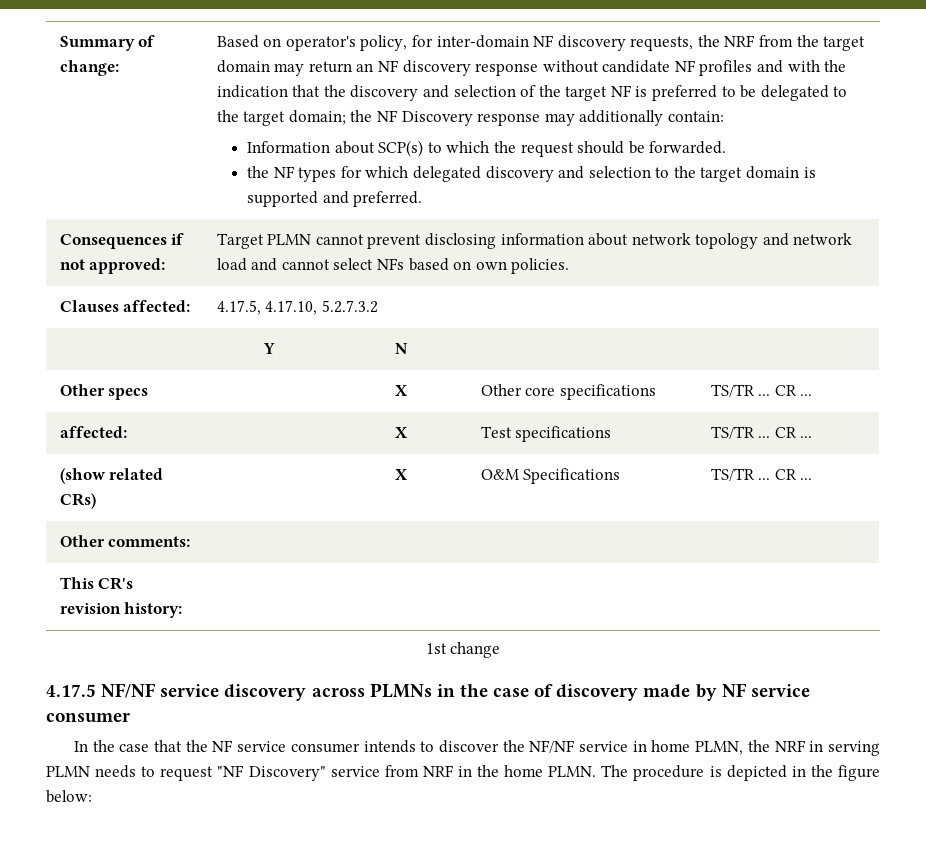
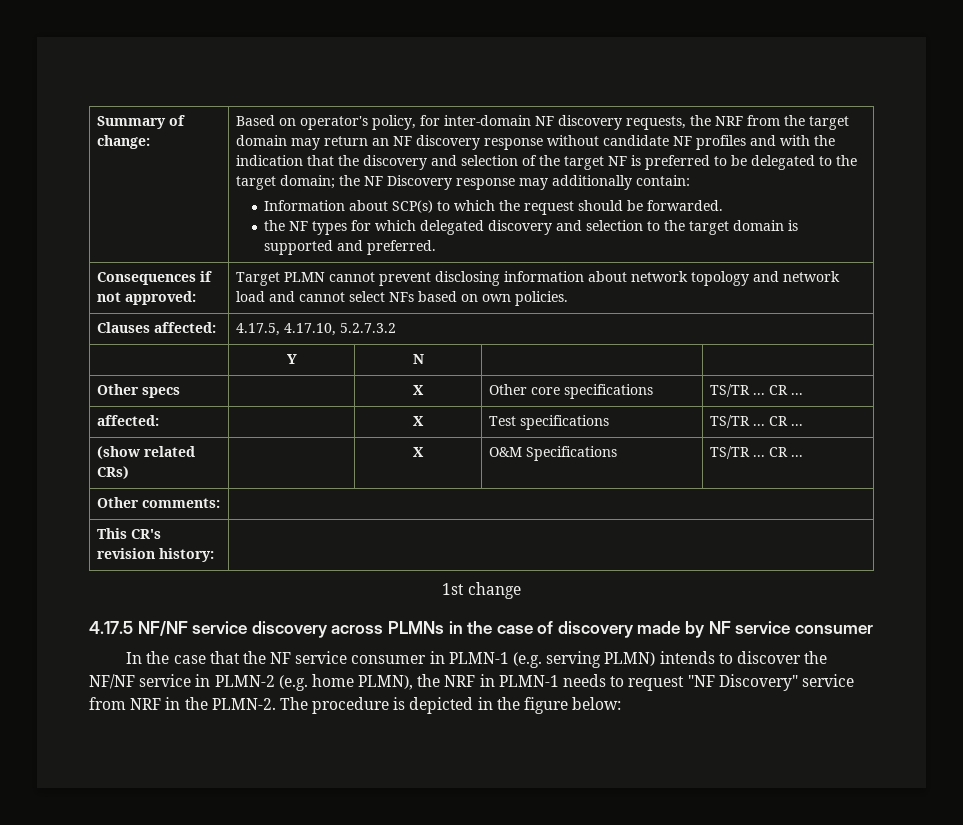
(360, 748) none -> [429,651,656,668] in PLMN-1 (e.g. serving PLMN)
[651,740,744,755] home PLMN, -> [214,674,414,691] PLMN-2 (e.g. home PLMN),
[828,741,880,756] [46,766,90,777] serving PLMN -> [498,675,559,687] PLMN-1
[504,765,597,777] home PLMN. -> [211,698,276,710] PLMN-2.

